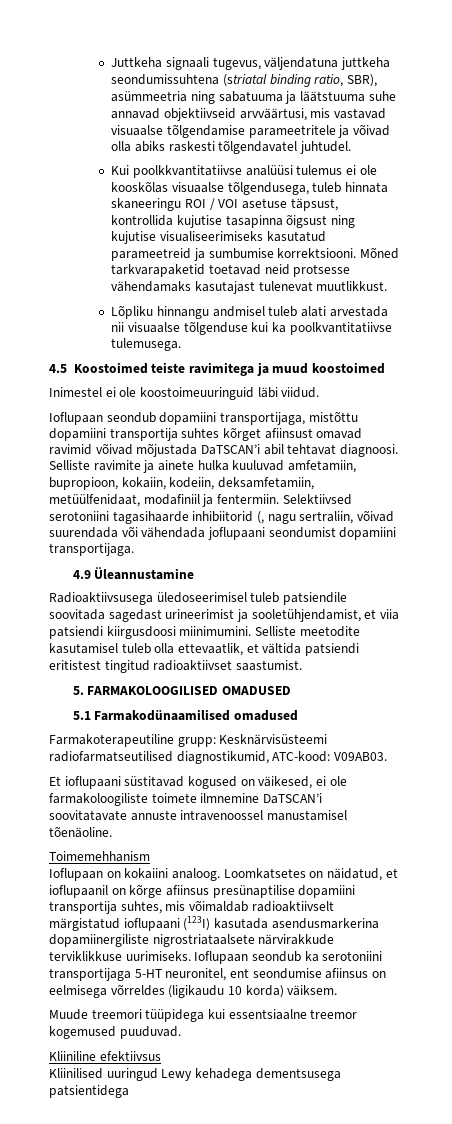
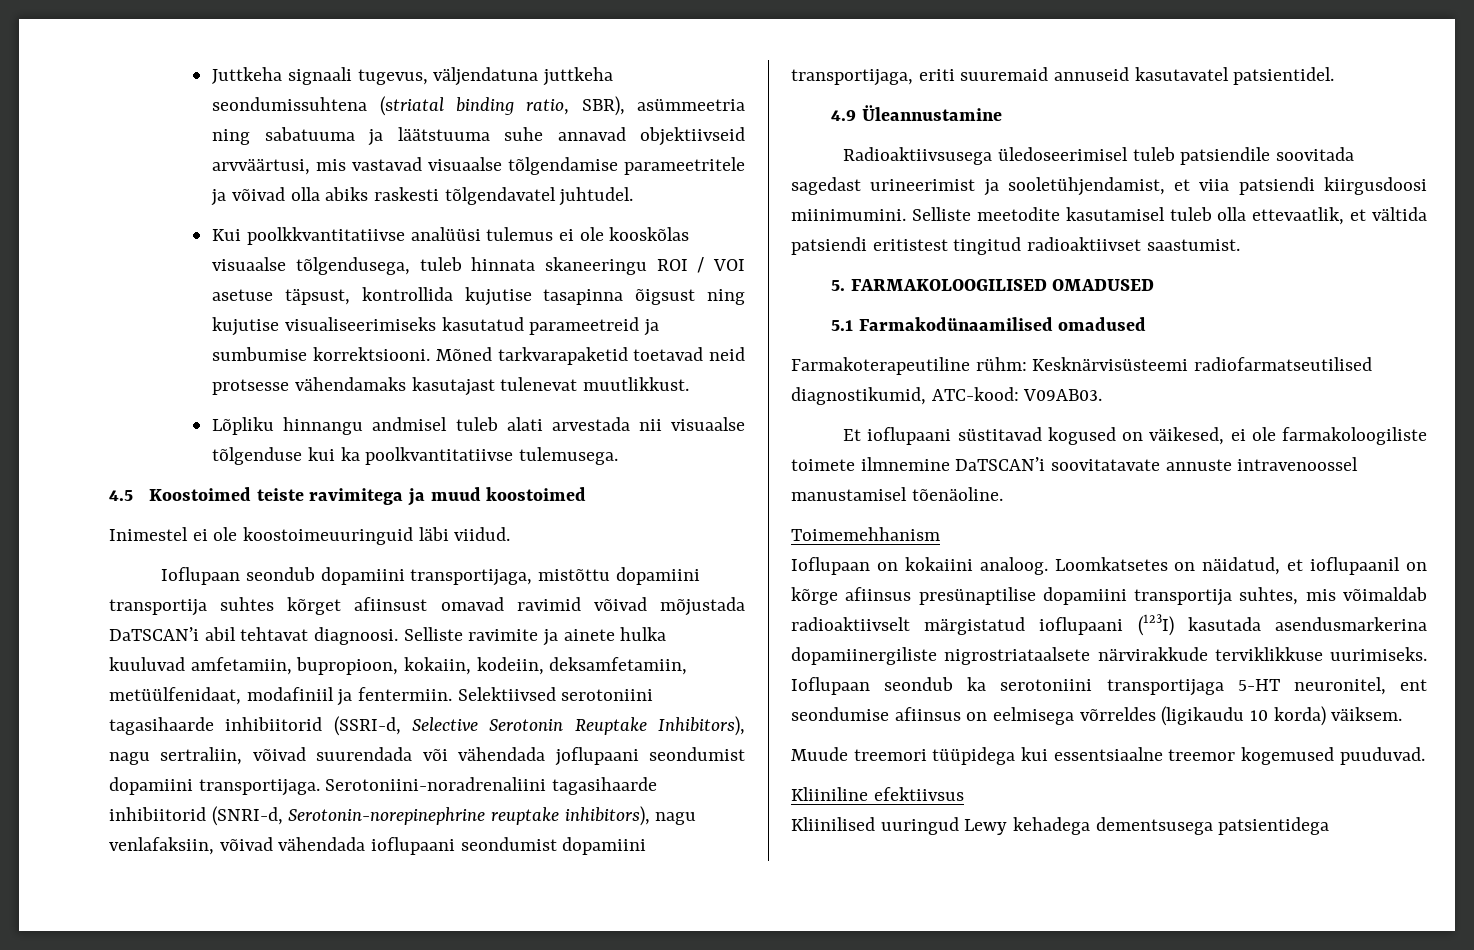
[256,511,264,524] (, -> [333,716,745,736] (SSRI-d, Selective Serotonin Reuptake Inhibitors),
(134, 549) none -> [325,777,658,795] [109,806,697,826] [109,837,647,855] [791,67,1335,86] Serotoniini-noradrenaliini tagasihaarde inhibiitorid (SNRI-d, Serotonin-norepinephrine reuptake inhibitors), nagu venlafaksiin, võivad vähendada ioflupaani seondumist dopamiini transportijaga, eriti suuremaid annuseid kasutavatel patsientidel.
[177,737,216,747] grupp: -> [975,357,1027,371] rühm:

